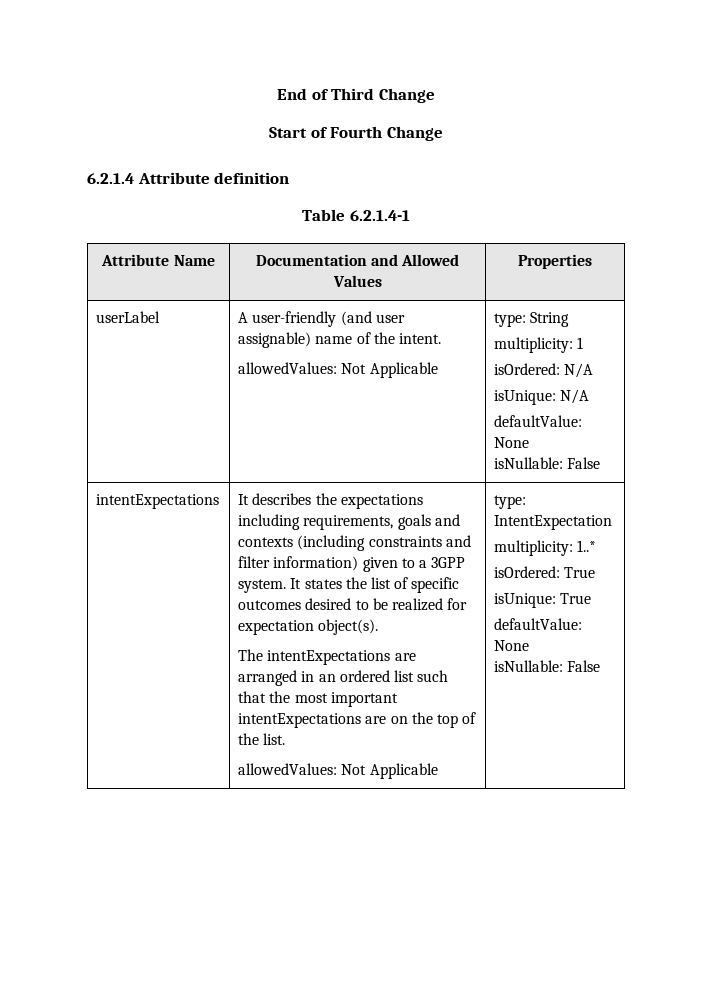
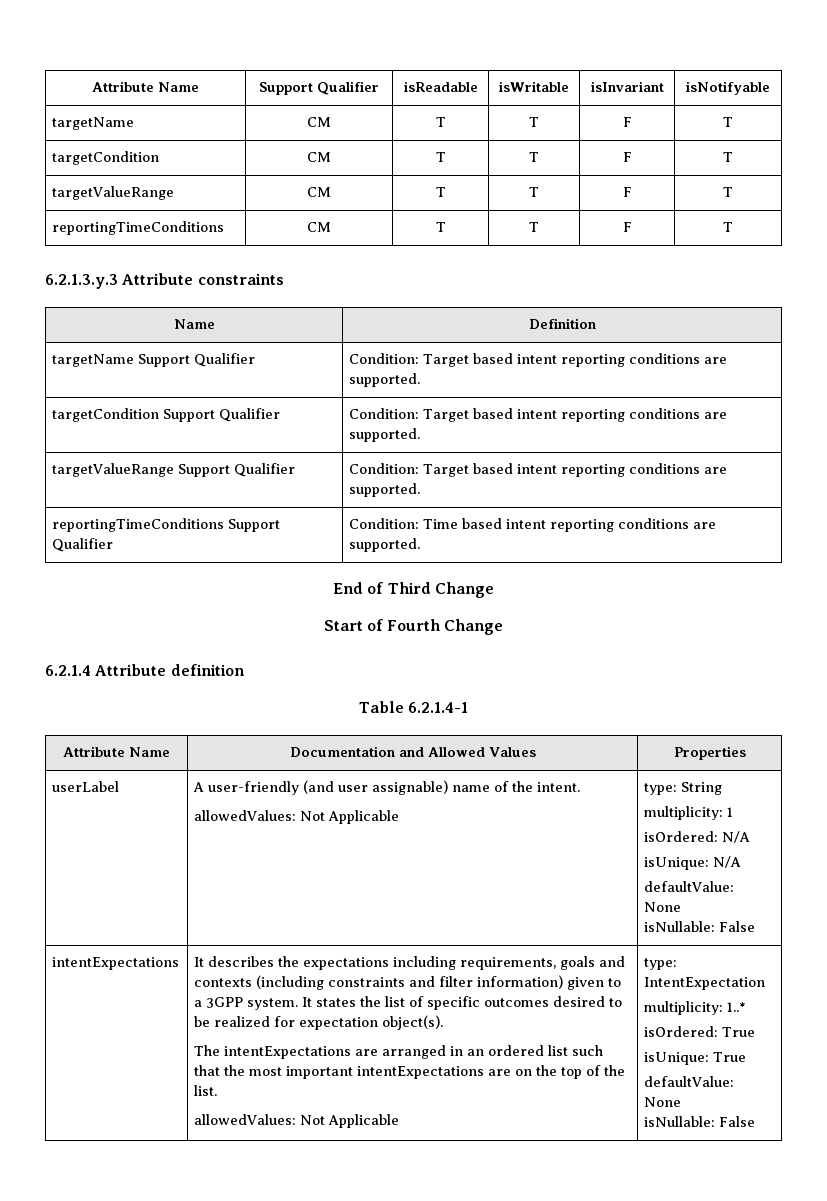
(277, 94) none -> [92,81,199,92] [259,81,379,95] [403,81,478,92] [499,81,569,92] [590,81,664,92] [686,81,770,95] [52,117,135,130] [307,117,331,127] [435,117,446,127] [529,117,539,127] [622,117,632,127] [723,117,733,127] [52,151,160,165] [307,152,331,162] [435,152,446,162] [529,152,539,162] [622,152,632,162] [723,152,733,162] [52,186,175,200] [307,187,331,197] [435,187,446,197] [529,187,539,197] [622,187,632,197] [723,187,733,197] [52,221,225,235] [307,222,331,232] [435,222,446,232] [529,222,539,232] [622,222,632,232] [723,222,733,232] [45,273,284,289] [173,319,215,329] [528,318,596,329] [52,353,256,367] [349,353,728,367] [349,373,421,387] [52,408,281,422] [349,408,728,422] [349,428,421,442] [52,463,296,477] [349,463,728,477] [349,483,421,497] [52,518,281,532] [52,538,114,552] [349,518,717,532] [349,538,421,552] Attribute Name | Support Qualifier | isReadable | isWritable | isInvariant | isNotifyable // targetName | CM | T | T | F | T // targetCondition | CM | T | T | F | T // targetValueRange | CM | T | T | F | T // reportingTimeConditions | CM | T | T | F | T // 6.2.1.3.y.3 Attribute constraints // Name | Definition // targetName Support Qualifier | Condition: Target based intent reporting conditions are supported. // targetCondition Support Qualifier | Condition: Target based intent reporting conditions are supported. // targetValueRange Support Qualifier | Condition: Target based intent reporting conditions are supported. // reportingTimeConditions Support Qualifier | Condition: Time based intent reporting conditions are supported. //

